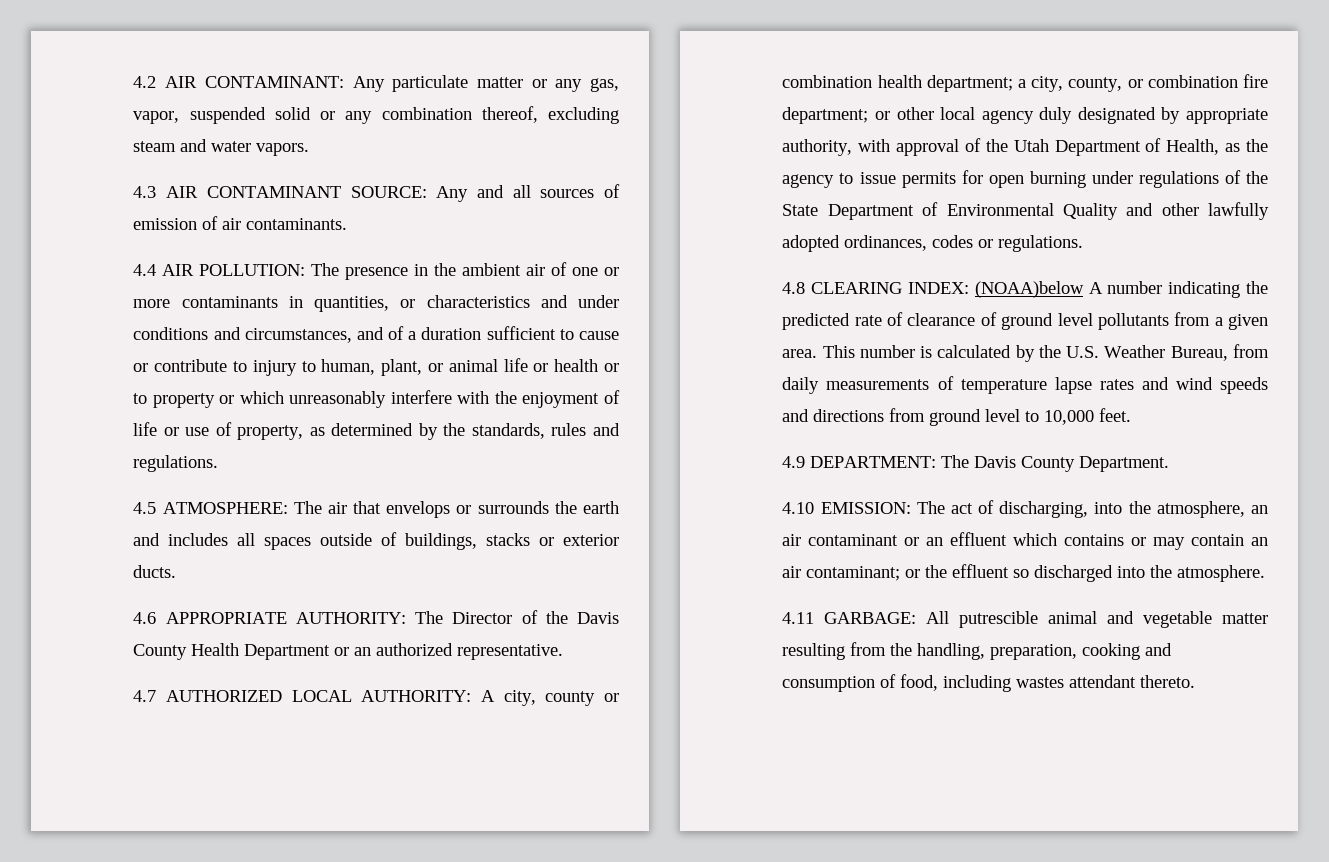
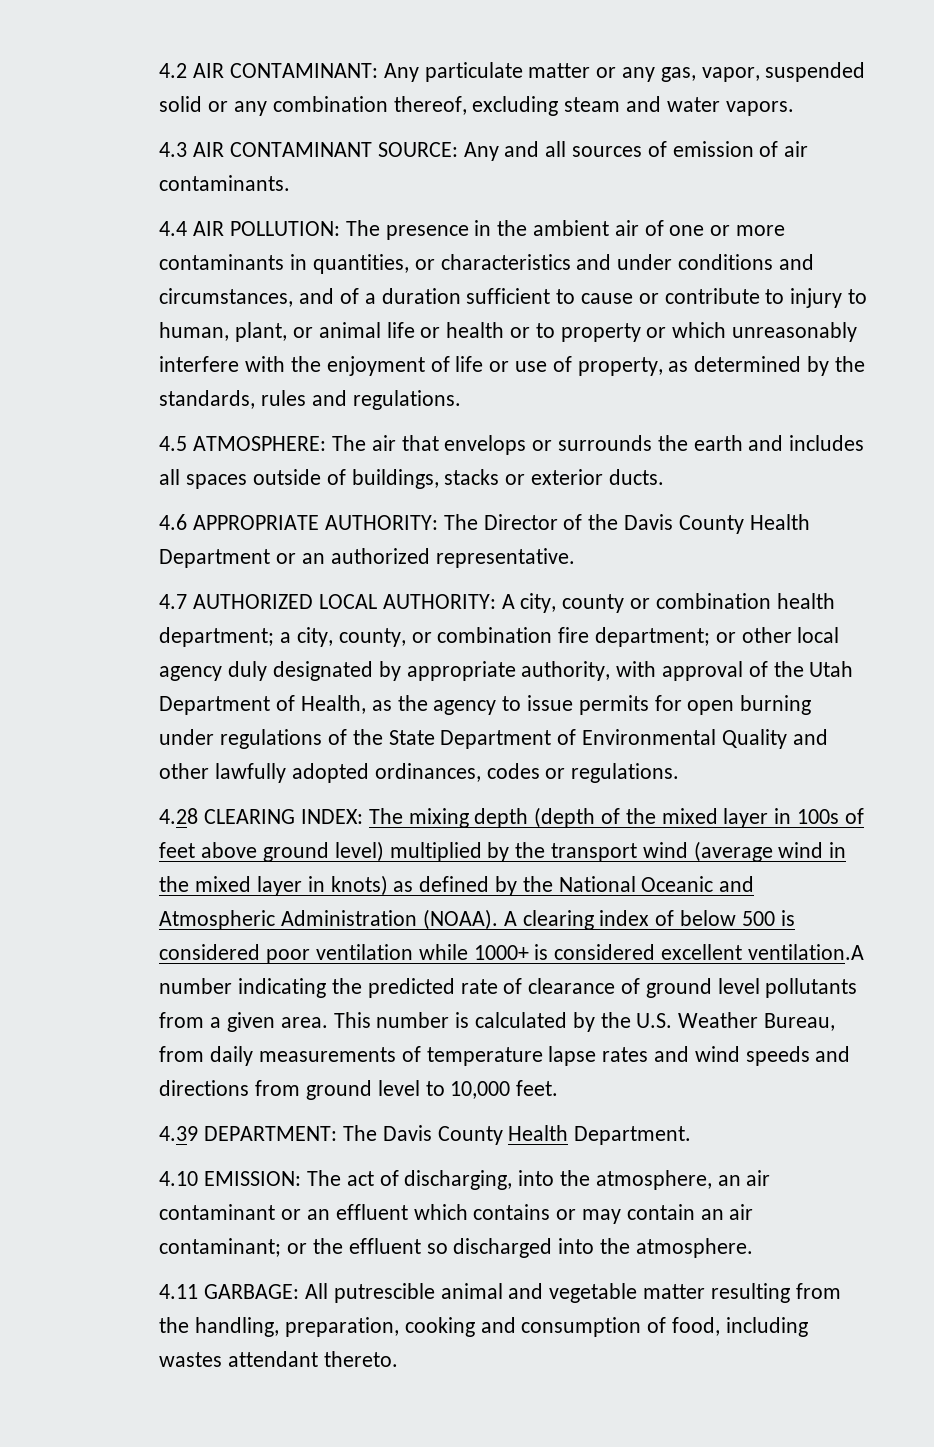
[782,282,806,294] 4.8 -> [159,808,199,824] 4.28
[974,281,1103,298] (NOAA)below A -> [368,807,864,828] [159,841,847,862] [159,875,755,896] [159,909,795,930] [159,944,864,964] The mixing depth (depth of the mixed layer in 100s of feet above ground level) multiplied by the transport wind (average wind in the mixed layer in knots) as defined by the National Oceanic and Atmospheric Administration (NOAA). A clearing index of below 500 is considered poor ventilation while 1000+ is considered excellent ventilation.A
[782,456,806,468] 4.9 -> [159,1126,199,1141] 4.39
(1076, 464) none -> [508,1125,569,1141] Health

